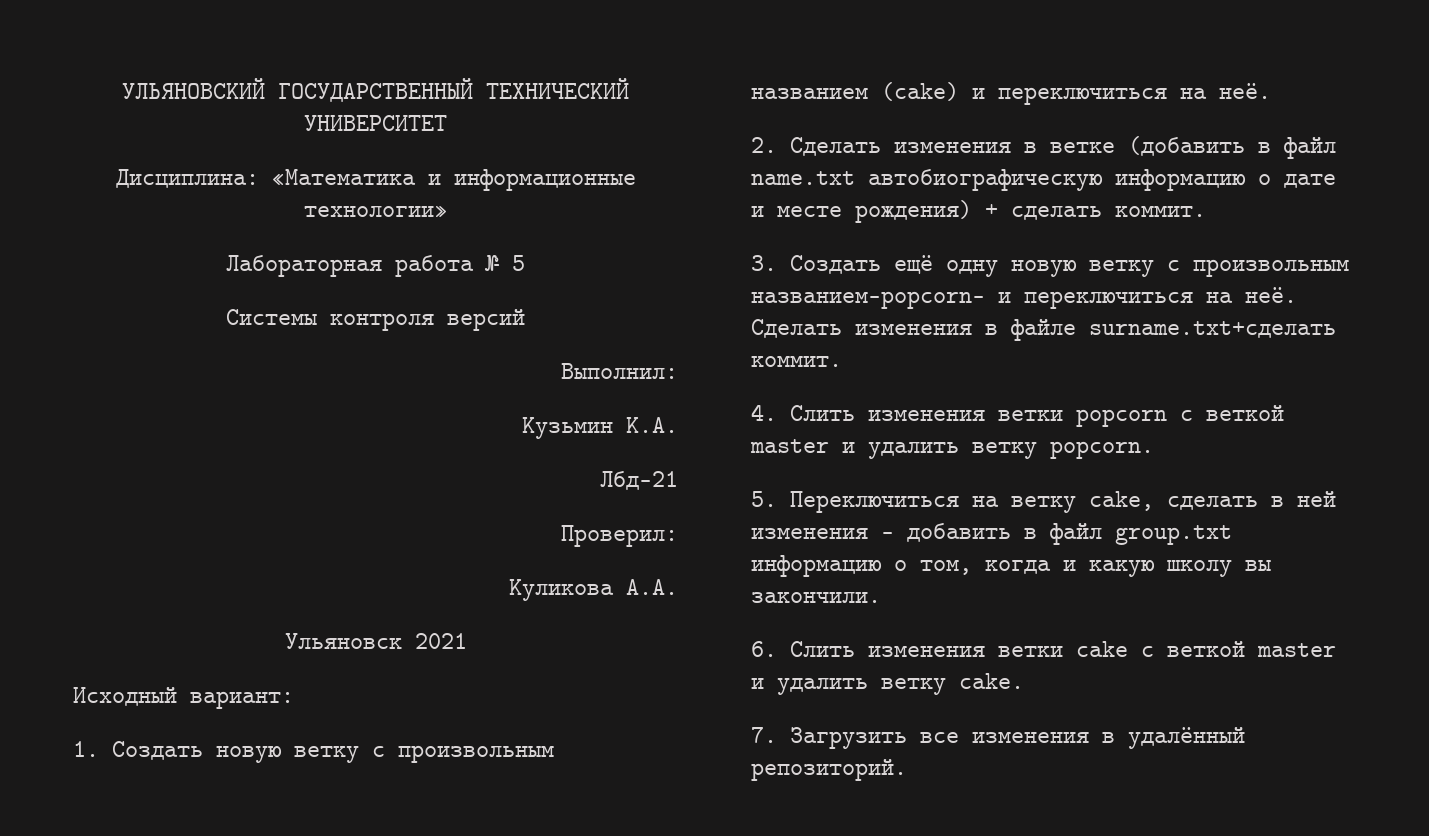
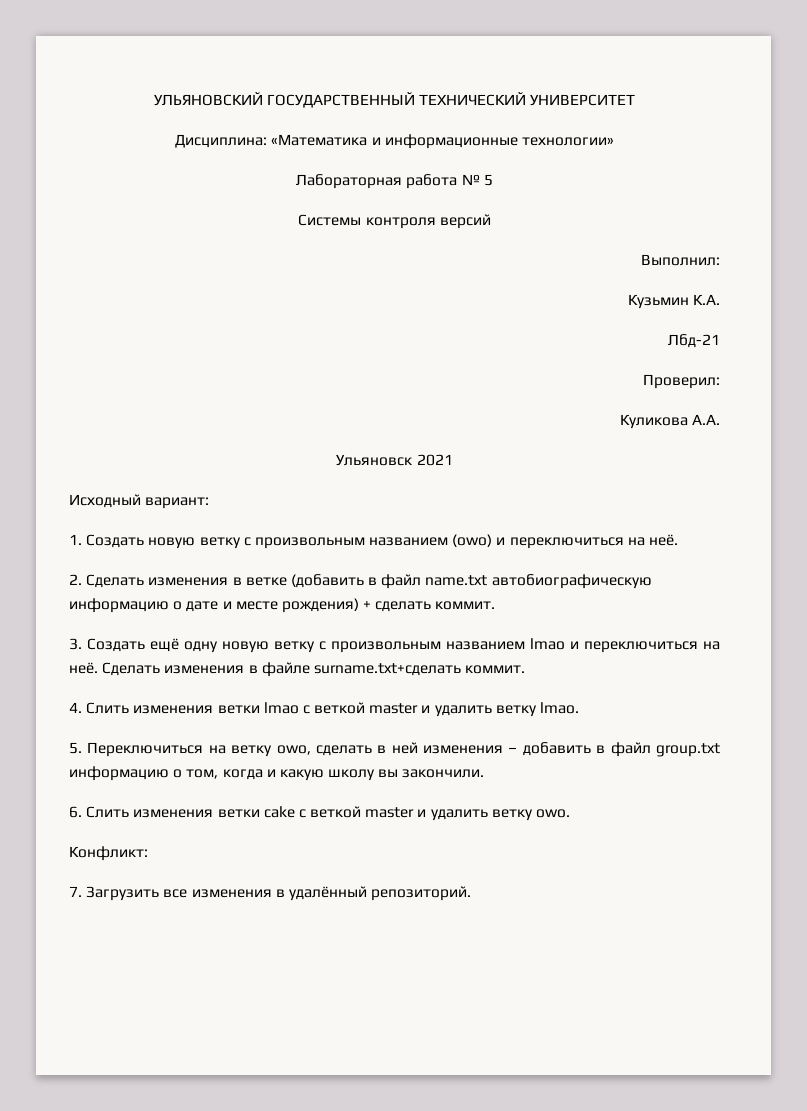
[881,82,959,101] (cake) -> [452,534,493,547] (owo)
[751,291,985,309] названием-popcorn- -> [446,638,565,650] названием lmao
[1076,405,1284,427] [750,439,1154,459] popcorn с веткой master и удалить ветку popcorn. -> [263,702,580,717] lmao с веткой master и удалить ветку lmao.
[1089,491,1154,511] cake, -> [276,745,311,755] owo,
[959,673,1024,689] cake. -> [536,809,571,818] [69,846,148,861] owo. // Конфликт:

